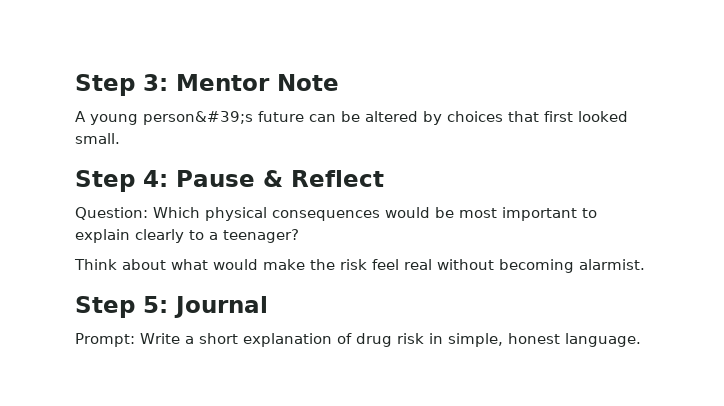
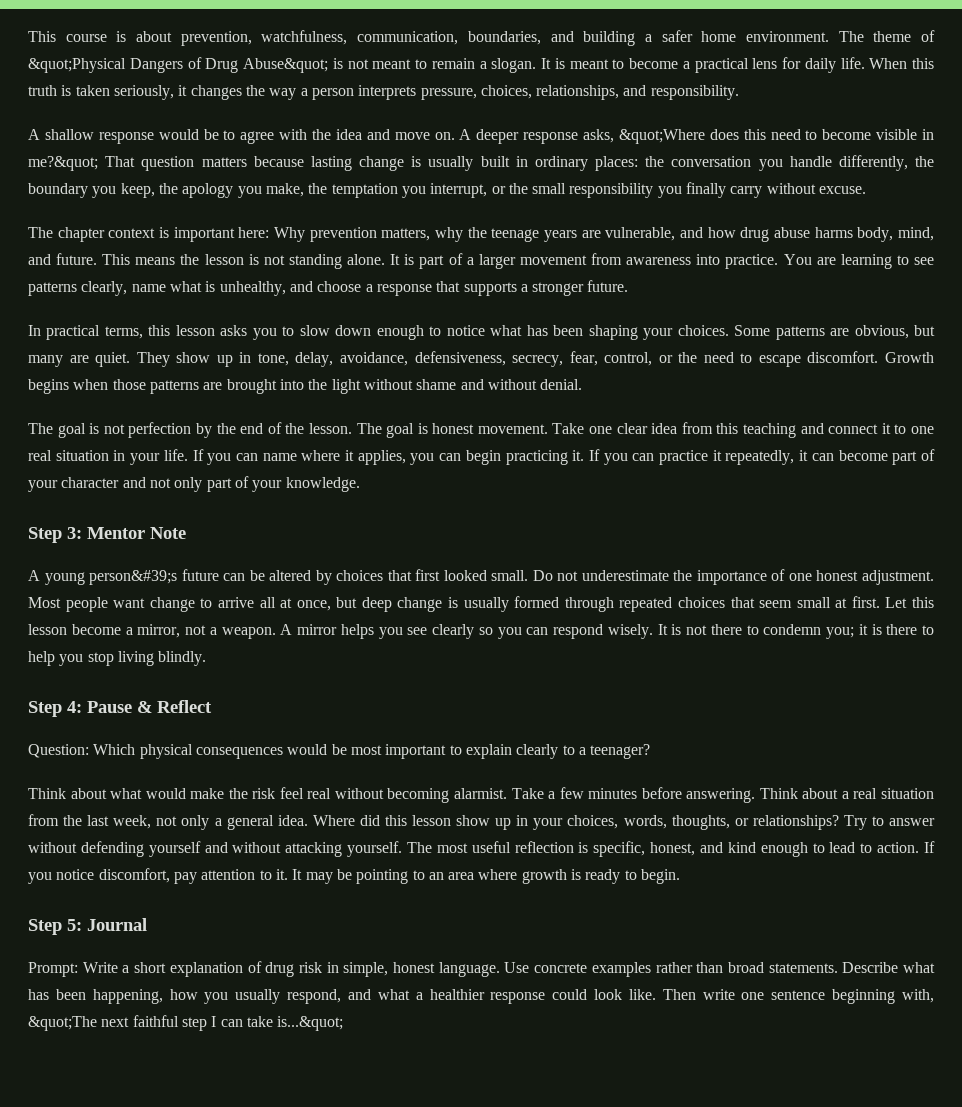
(75, 85) none -> [28,30,935,46] [28,57,934,73] [28,85,739,100] [28,129,934,144] [28,155,934,171] [28,182,867,198] [28,227,934,242] [28,253,935,269] [28,280,629,296] [28,325,935,340] [28,351,934,367] [28,379,583,394] [28,422,935,438] [28,449,935,465] [28,476,360,492] This course is about prevention, watchfulness, communication, boundaries, and building a safer home environment. The theme of &quot;Physical Dangers of Drug Abuse&quot; is not meant to remain a slogan. It is meant to become a practical lens for daily life. When this truth is taken seriously, it changes the way a person interprets pressure, choices, relationships, and responsibility. // A shallow response would be to agree with the idea and move on. A deeper response asks, &quot;Where does this need to become visible in me?&quot; That question matters because lasting change is usually built in ordinary places: the conversation you handle differently, the boundary you keep, the apology you make, the temptation you interrupt, or the small responsibility you finally carry without excuse. // The chapter context is important here: Why prevention matters, why the teenage years are vulnerable, and how drug abuse harms body, mind, and future. This means the lesson is not standing alone. It is part of a larger movement from awareness into practice. You are learning to see patterns clearly, name what is unhealthy, and choose a response that supports a stronger future. // In practical terms, this lesson asks you to slow down enough to notice what has been shaping your choices. Some patterns are obvious, but many are quiet. They show up in tone, delay, avoidance, defensiveness, secrecy, fear, control, or the need to escape discomfort. Growth begins when those patterns are brought into the light without shame and without denial. // The goal is not perfection by the end of the lesson. The goal is honest movement. Take one clear idea from this teaching and connect it to one real situation in your life. If you can name where it applies, you can begin practicing it. If you can practice it repeatedly, it can become part of your character and not only part of your knowledge. //
(120, 138) none -> [532,569,934,585] [28,596,935,612] [28,624,934,639] [28,651,207,666] Do not underestimate the importance of one honest adjustment. Most people want change to arrive all at once, but deep change is usually formed through repeated choices that seem small at first. Let this lesson become a mirror, not a weapon. A mirror helps you see clearly so you can respond wisely. It is not there to condemn you; it is there to help you stop living blindly.
(645, 264) none -> [511,787,934,803] [28,814,936,830] [28,841,936,857] [28,868,681,884] Take a few minutes before answering. Think about a real situation from the last week, not only a general idea. Where did this lesson show up in your choices, words, thoughts, or relationships? Try to answer without defending yourself and without attacking yourself. The most useful reflection is specific, honest, and kind enough to lead to action. If you notice discomfort, pay attention to it. It may be pointing to an area where growth is ready to begin.
(641, 340) none -> [504,962,936,977] [28,989,935,1004] [28,1015,344,1031] Use concrete examples rather than broad statements. Describe what has been happening, how you usually respond, and what a healthier response could look like. Then write one sentence beginning with, &quot;The next faithful step I can take is...&quot;

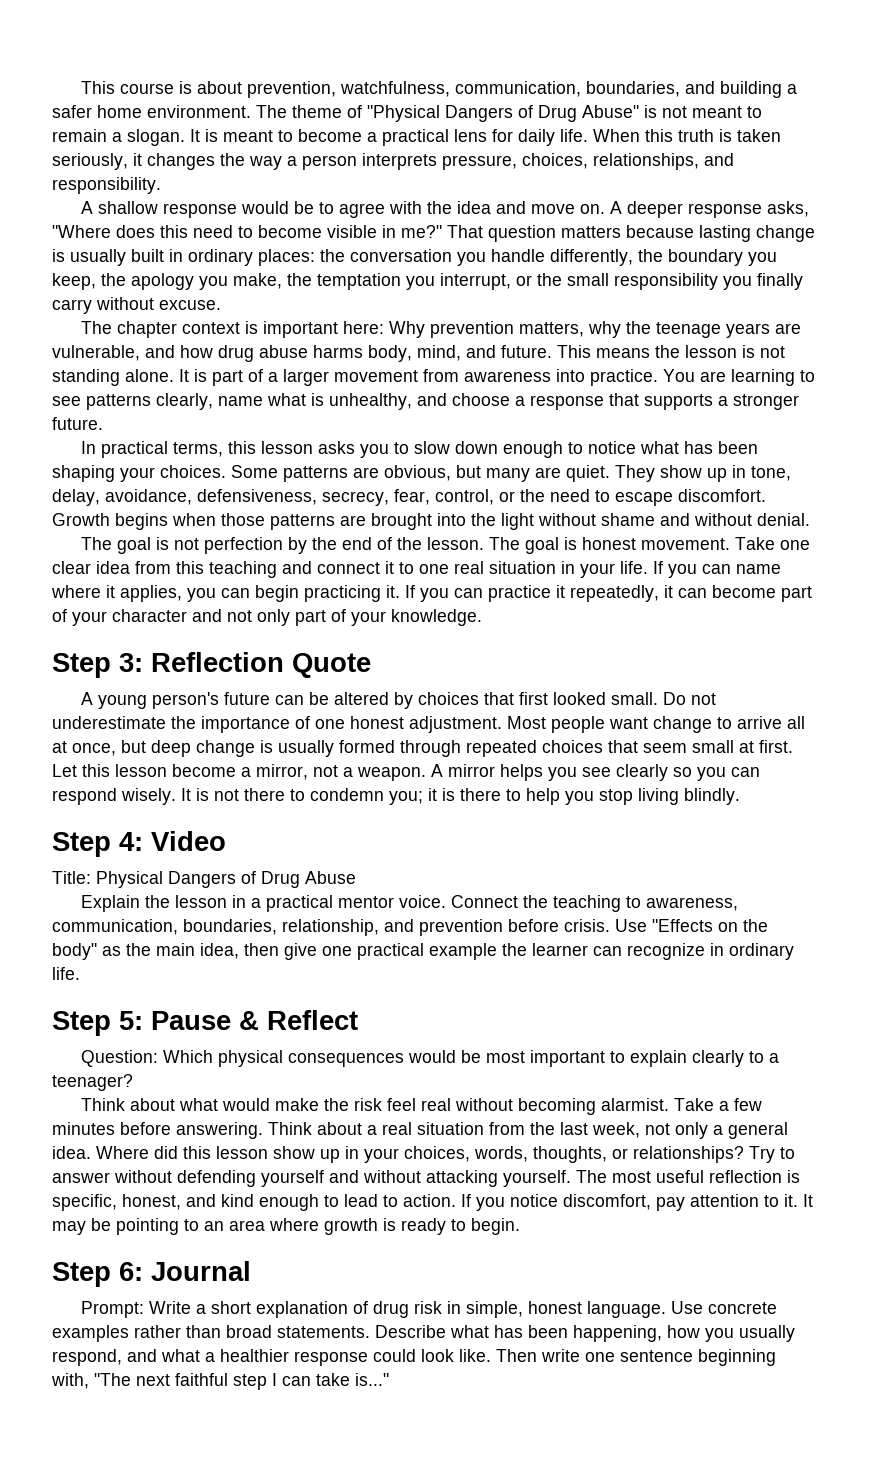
[28,57,328,73] &quot;Physical Dangers of Drug Abuse&quot; -> [367,105,639,122] "Physical Dangers of Drug Abuse"
[618,129,705,144] &quot;Where -> [52,225,111,238] "Where
[28,156,98,171] me?&quot; -> [401,225,442,238] me?"
[87,527,186,539] Mentor Note -> [151,652,371,678] Reflection Quote
[89,570,178,585] person&#39;s -> [151,692,219,709] person's
(82, 707) none -> [151,831,226,851] [52,871,356,888] [80,895,738,912] [52,919,768,936] [52,943,794,960] [52,967,80,980] [52,1011,143,1036] Video // Title: Physical Dangers of Drug Abuse // Explain the lesson in a practical mentor voice. Connect the teaching to awareness, communication, boundaries, relationship, and prevention before crisis. Use "Effects on the body" as the main idea, then give one practical example the learner can recognize in ordinary life. // Step 5:
[67,919,82,931] 5: -> [119,1262,143,1281] 6:
[28,1016,97,1031] &quot;The -> [94,1373,131,1386] "The
[277,1016,344,1031] is...&quot; -> [355,1373,389,1386] is..."

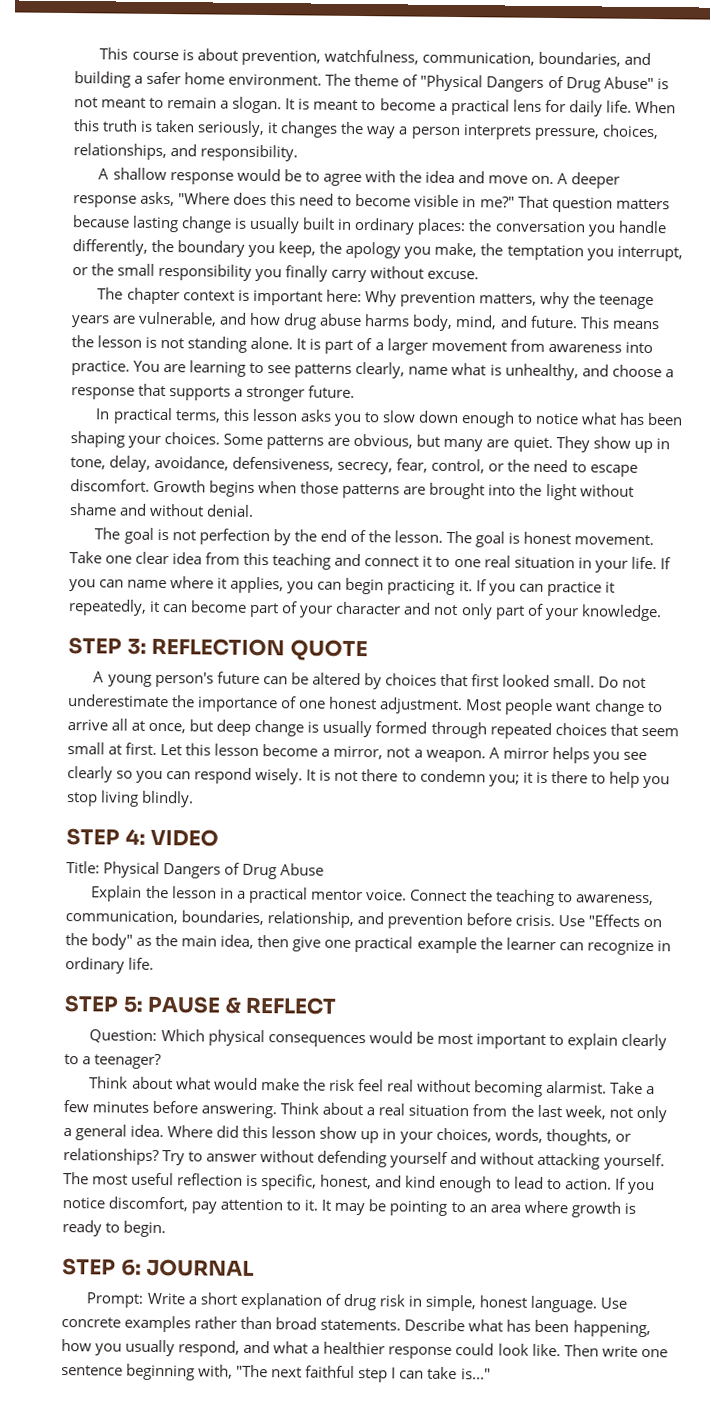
[52,652,371,678] Step 3: Reflection Quote -> [68,637,368,662] STEP 3: REFLECTION QUOTE
[52,831,226,857] Step 4: Video -> [66,828,220,847] STEP 4: VIDEO
[52,1010,358,1036] Step 5: Pause & Reflect -> [64,995,338,1015] STEP 5: PAUSE & REFLECT
[52,1261,251,1287] Step 6: Journal -> [62,1258,255,1277] STEP 6: JOURNAL

